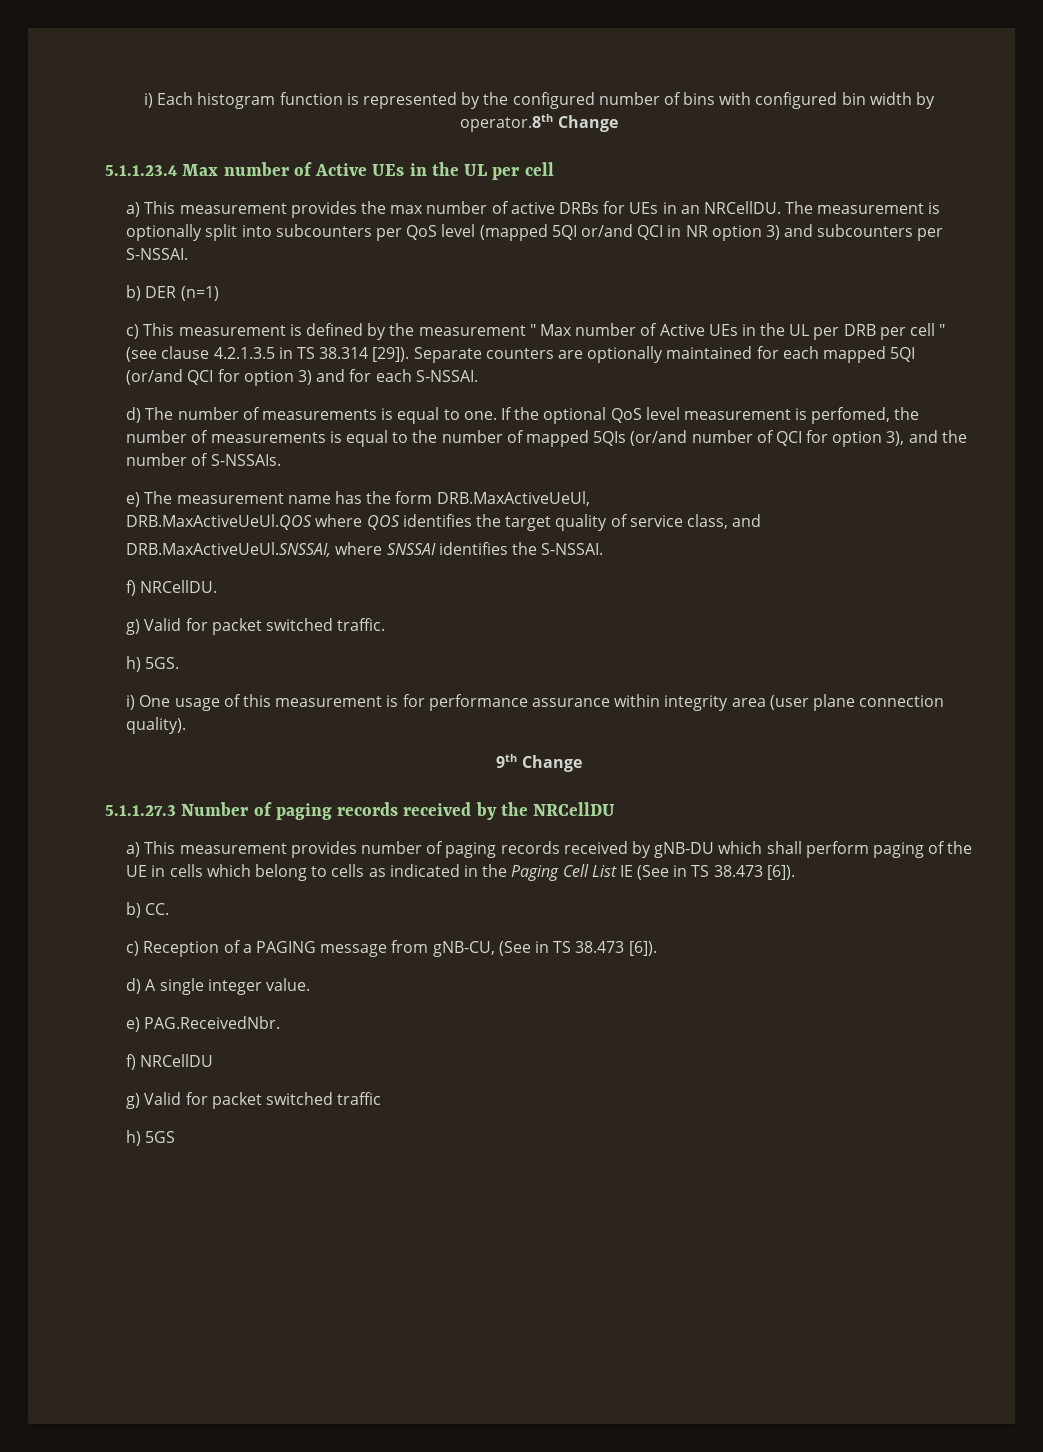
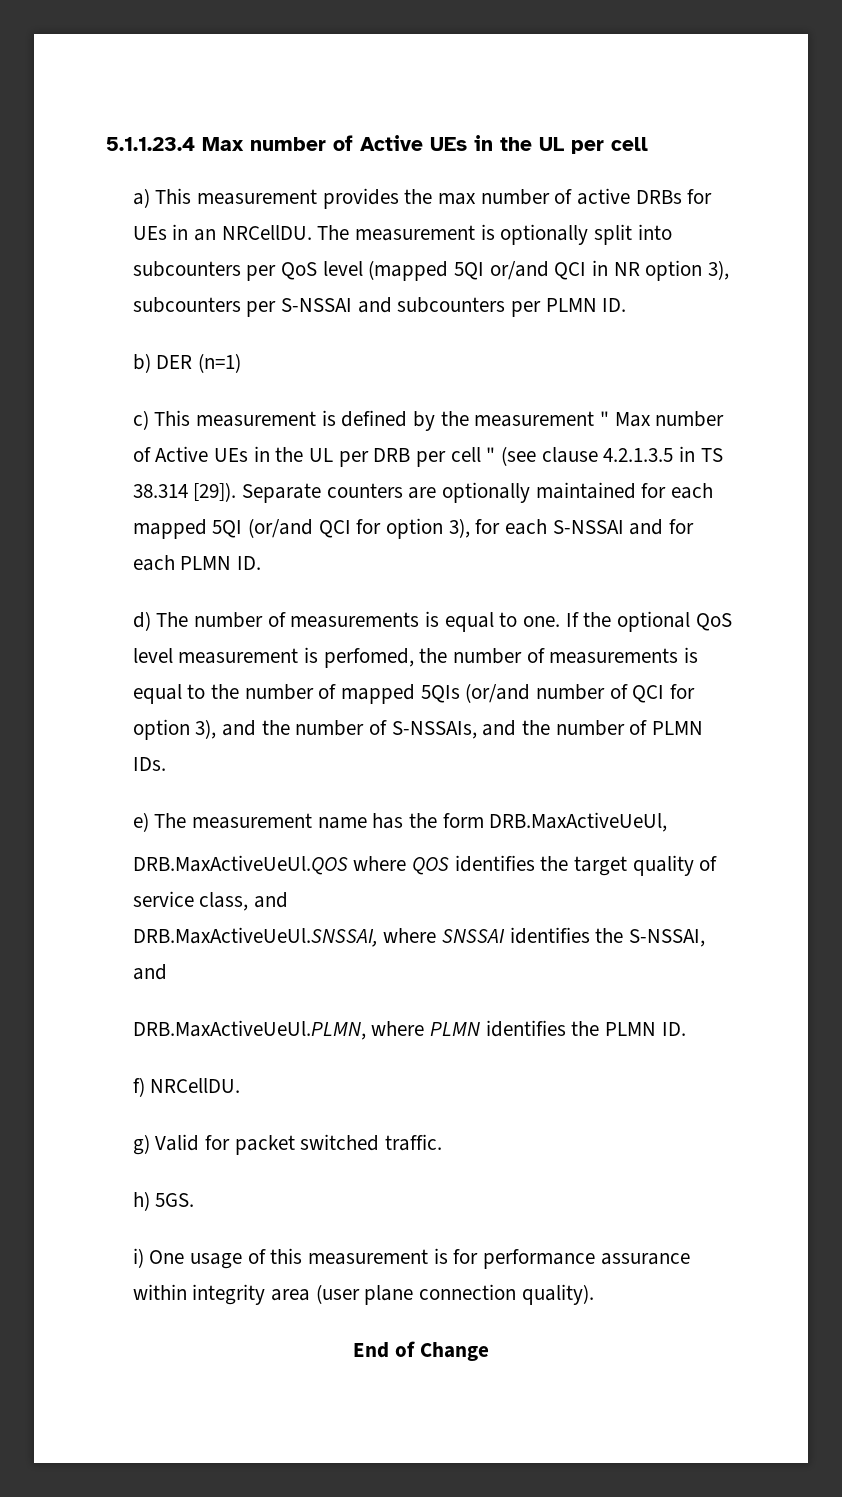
[144,92,935,109] [460,114,618,132] i) Each histogram function is represented by the configured number of bins with configured bin width by operator.8th Change // -> (106, 144) none
[765,225,780,240] 3) -> [708,260,730,280] [132,297,353,317] 3), subcounters per S-NSSAI
[126,248,189,260] S-NSSAI. -> [545,298,627,312] PLMN ID.
[298,370,313,385] 3) -> [448,518,624,538] 3), for each S-NSSAI
[415,370,478,382] S-NSSAI. -> [180,556,262,570] PLMN ID.
[210,454,281,466] S-NSSAIs. -> [391,720,704,739] [132,757,166,771] S-NSSAIs, and the number of PLMN IDs.
[541,543,604,555] S-NSSAI. -> [629,929,706,947] [132,964,167,980] [132,1020,686,1040] S-NSSAI, and // DRB.MaxActiveUeUl.PLMN, where PLMN identifies the PLMN ID.
[496,754,582,772] [105,802,616,820] [126,841,973,858] [126,864,795,881] [126,902,170,918] [126,940,657,957] [126,978,311,995] [126,1016,281,1032] [126,1054,214,1070] [126,1092,382,1109] [126,1130,176,1146] 9th Change // 5.1.1.27.3 Number of paging records received by the NRCellDU // a) This measurement provides number of paging records received by gNB-DU which shall perform paging of the UE in cells which belong to cells as indicated in the Paging Cell List IE (See in TS 38.473 [6]). // b) CC. // c) Reception of a PAGING message from gNB-CU, (See in TS 38.473 [6]). // d) A single integer value. // e) PAG.ReceivedNbr. // f) NRCellDU // g) Valid for packet switched traffic // h) 5GS -> [353,1341,489,1361] End of Change

